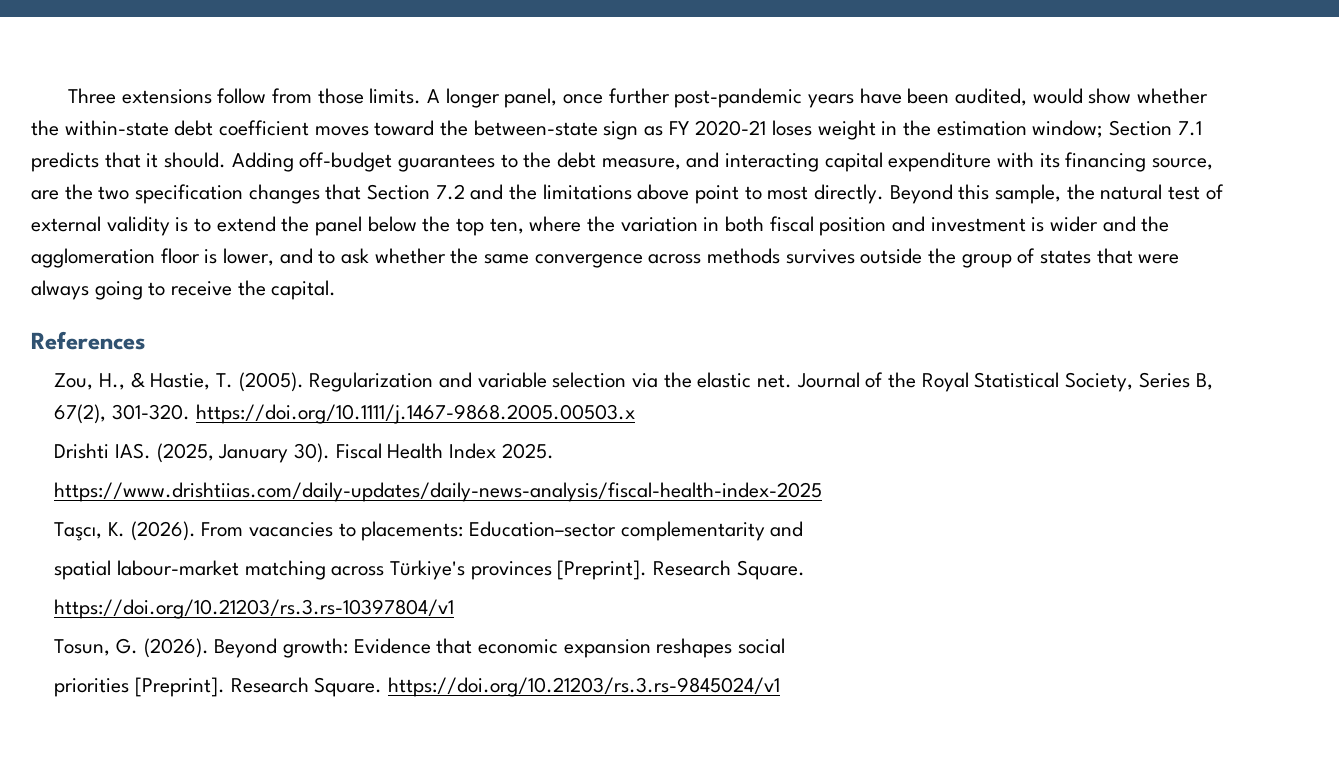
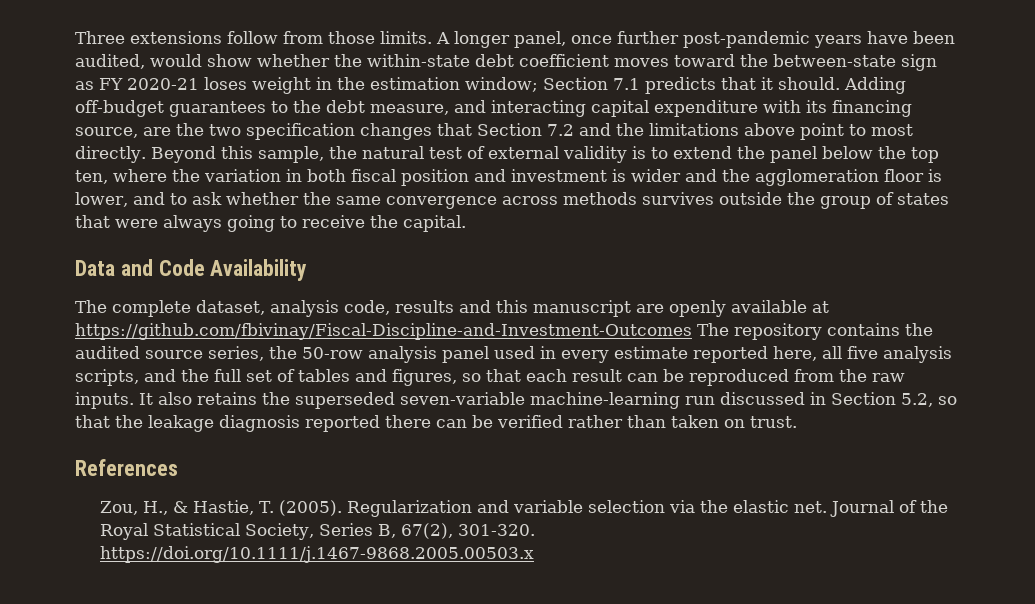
(337, 290) none -> [75,259,308,281] [75,300,829,317] [75,323,933,340] [75,346,952,363] [75,369,905,386] [75,392,957,409] [75,415,797,432] // Data and Code Availability // The complete dataset, analysis code, results and this manuscript are openly available at https://github.com/fbivinay/Fiscal-Discipline-and-Investment-Outcomes The repository contains the audited source series, the 50-row analysis panel used in every estimate reported here, all five analysis scripts, and the full set of tables and figures, so that each result can be reproduced from the raw inputs. It also retains the superseded seven-variable machine-learning run discussed in Section 5.2, so that the leakage diagnosis reported there can be verified rather than taken on trust.
[54,443,554,463] [54,482,823,502] [54,521,804,541] [54,560,805,580] [54,599,455,619] [54,638,786,658] [54,677,781,697] // Drishti IAS. (2025, January 30). Fiscal Health Index 2025. // https://www.drishtiias.com/daily-updates/daily-news-analysis/fiscal-health-index-2025 // Taşcı, K. (2026). From vacancies to placements: Education–sector complementarity and // spatial labour-market matching across Türkiye's provinces [Preprint]. Research Square. // https://doi.org/10.21203/rs.3.rs-10397804/v1 // Tosun, G. (2026). Beyond growth: Evidence that economic expansion reshapes social // priorities [Preprint]. Research Square. https://doi.org/10.21203/rs.3.rs-9845024/v1 -> (534, 554) none

